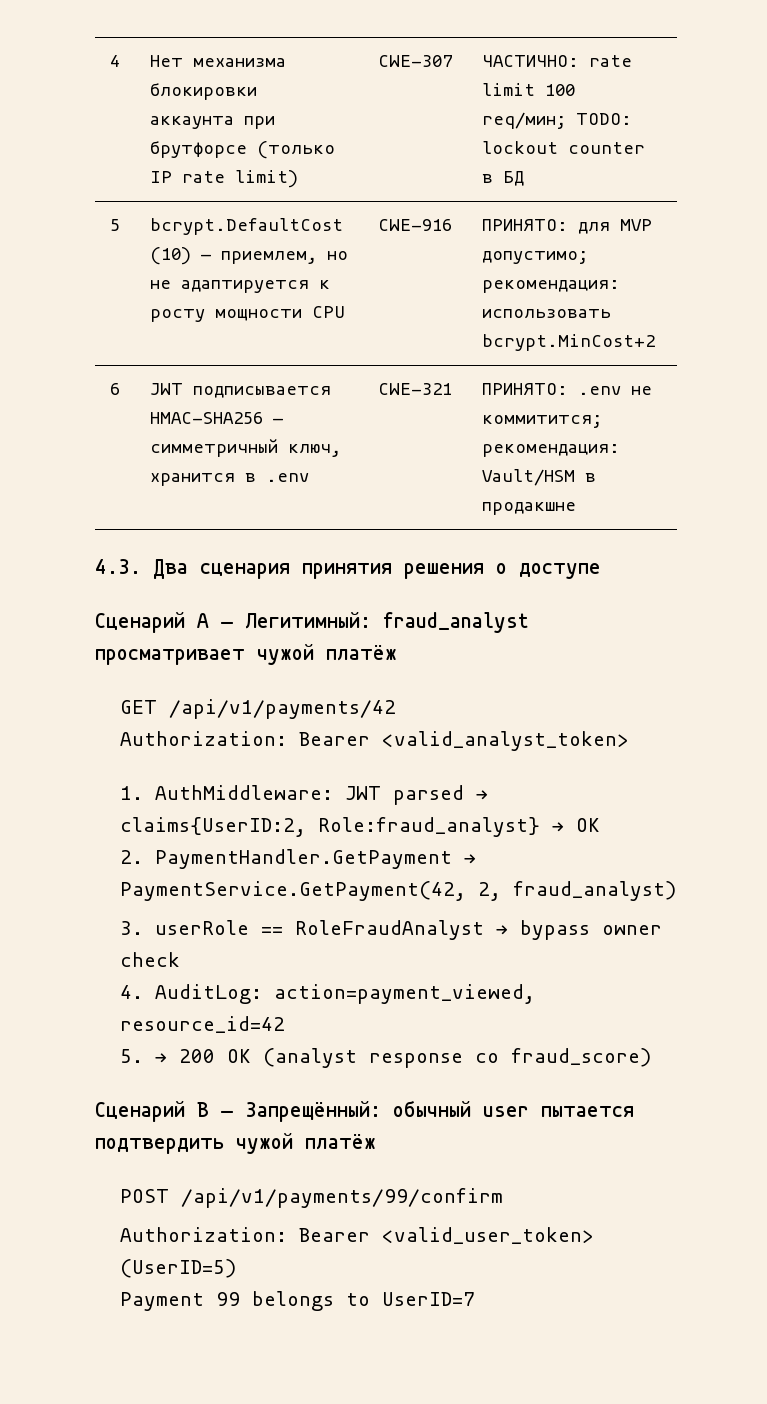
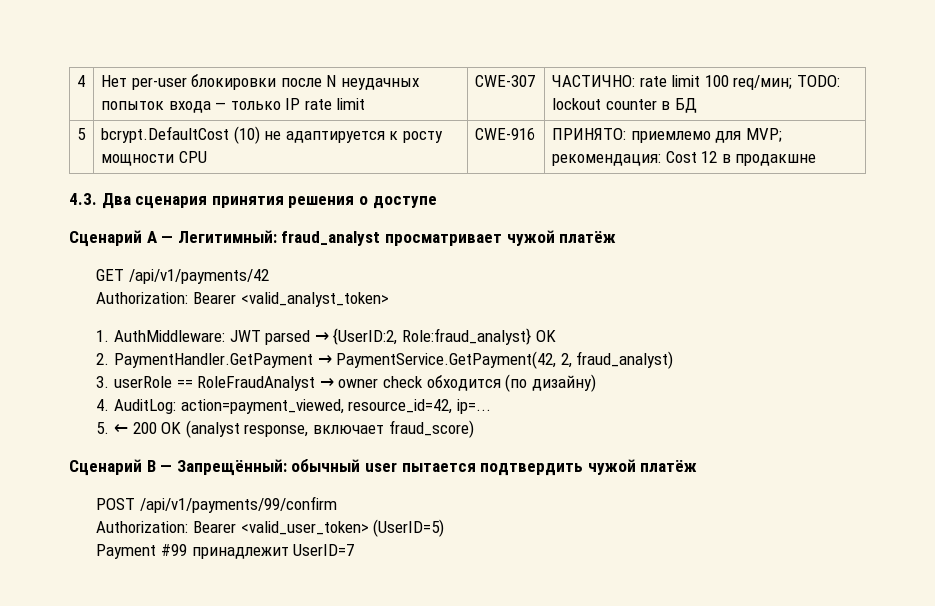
[192,58,286,67] [149,83,257,100] [149,116,275,129] [149,141,335,159] механизма блокировки аккаунта при брутфорсе (только -> [131,74,419,90] [100,101,281,113] per-user блокировки после N неудачных попыток входа — только
[234,170,298,188] limit) -> [336,98,366,110] limit
[200,251,348,264] — приемлем, но -> (260, 135) none
[577,219,652,234] [481,251,588,264] [481,280,620,293] [481,309,611,319] [481,334,655,351] [109,383,120,395] [149,383,331,398] [149,412,283,424] [149,439,341,457] [149,473,309,486] [377,383,452,395] [481,383,652,395] [481,415,602,428] [481,444,620,457] [481,469,575,486] для MVP допустимо; рекомендация: использовать bcrypt.MinCost+2 // 6 | JWT подписывается HMAC-SHA256 — симметричный ключ, хранится в .env | CWE-321 | ПРИНЯТО: .env не коммитится; рекомендация: Vault/HSM -> [630,128,782,143] [551,151,718,166] приемлемо для MVP; рекомендация: Cost 12
[120,817,565,837] claims{UserID:2, Role:fraud_analyst} → -> [333,328,531,345] {UserID:2, Role:fraud_analyst}
[520,920,591,940] bypass -> (334, 383) none
(181, 959) none -> [426,374,596,392] обходится (по дизайну)
[120,1016,286,1033] resource_id=42 -> [348,399,491,414] resource_id=42, ip=...
[155,1053,168,1063] → -> [113,424,128,434] ←
[369,1053,500,1068] response со -> [244,424,384,437] response, включает
[216,1291,371,1311] 99 belongs to -> [160,544,289,559] #99 принадлежит

